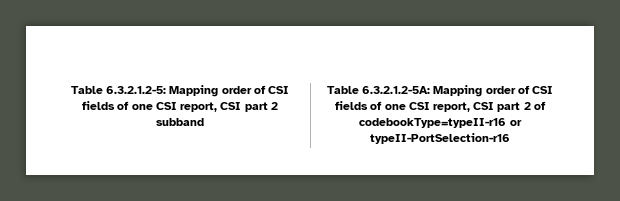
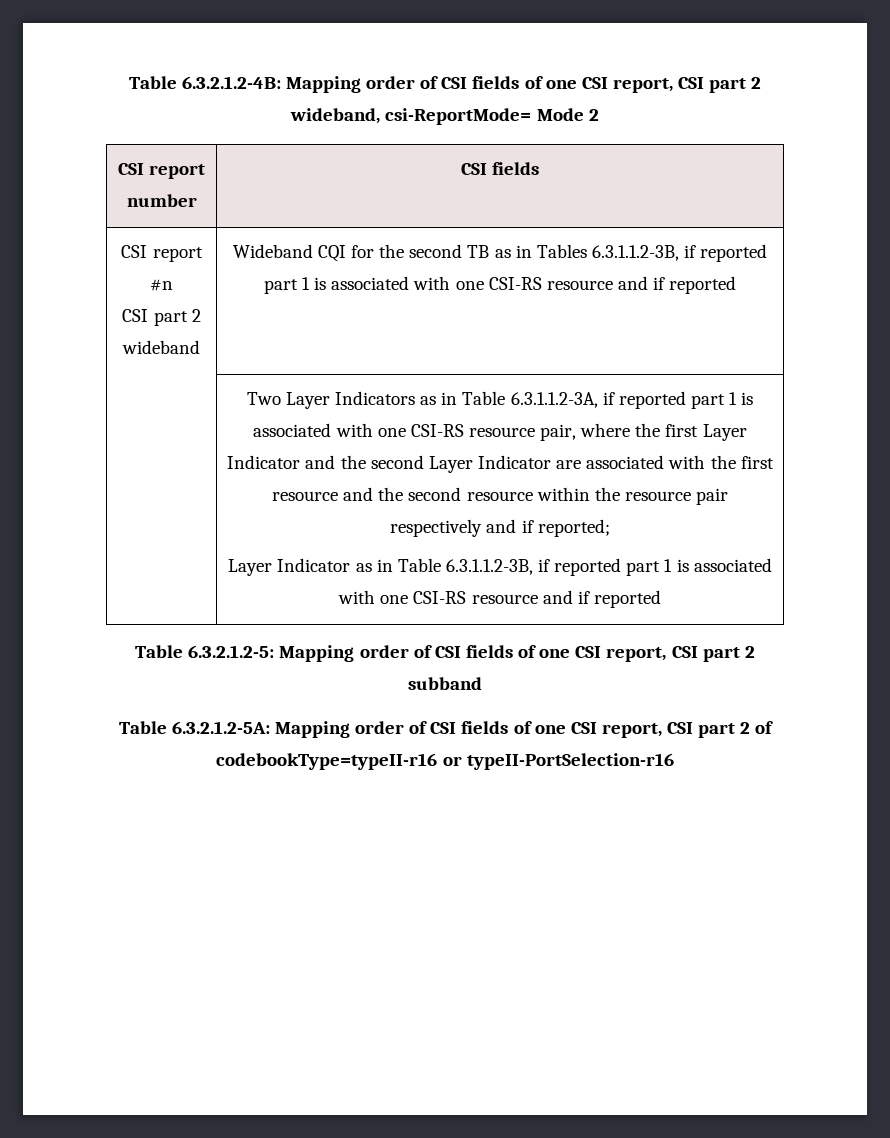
[70,86,103,94] Table -> [128,76,762,93] [290,108,599,125] [117,163,206,179] [126,194,197,207] [460,162,540,175] [121,245,203,262] [150,279,173,291] [122,309,201,326] [122,340,200,354] [232,244,768,262] [263,276,737,294] [246,391,754,409] [253,423,747,441] [227,455,774,473] [271,487,729,505] [390,519,610,537] [228,558,772,576] [338,590,661,608] [135,645,184,658] Table 6.3.2.1.2-4B: Mapping order of CSI fields of one CSI report, CSI part 2 wideband, csi-ReportMode= Mode 2 // CSI report number | CSI fields // CSI report #n // CSI part 2 wideband | Wideband CQI for the second TB as in Tables 6.3.1.1.2-3B, if reported part 1 is associated with one CSI-RS resource and if reported // | Two Layer Indicators as in Table 6.3.1.1.2-3A, if reported part 1 is associated with one CSI-RS resource pair, where the first Layer Indicator and the second Layer Indicator are associated with the first resource and the second resource within the resource pair respectively and if reported; // Layer Indicator as in Table 6.3.1.1.2-3B, if reported part 1 is associated with one CSI-RS resource and if reported // Table

